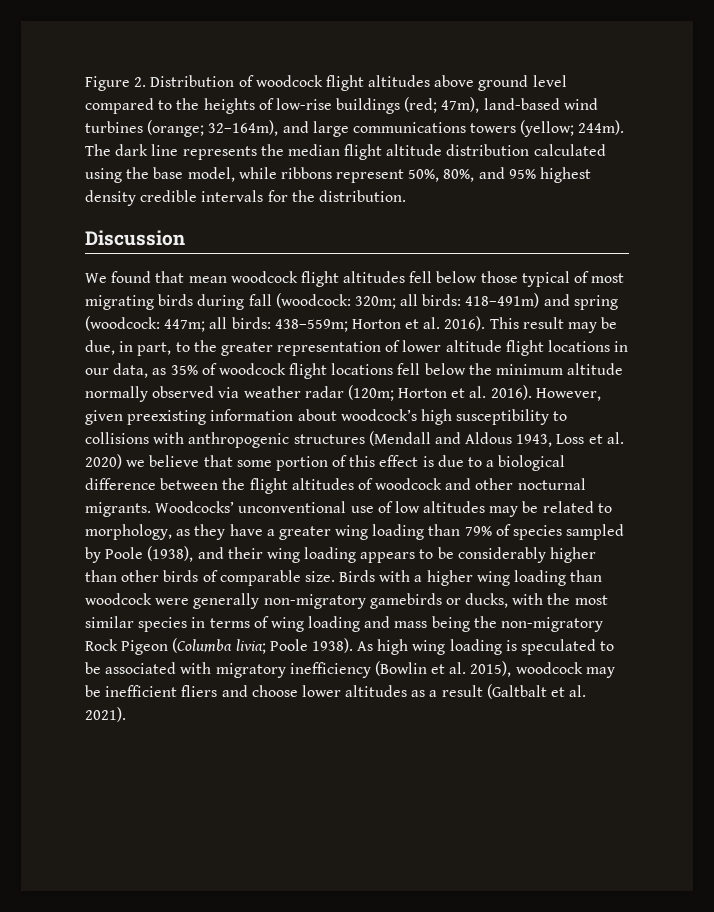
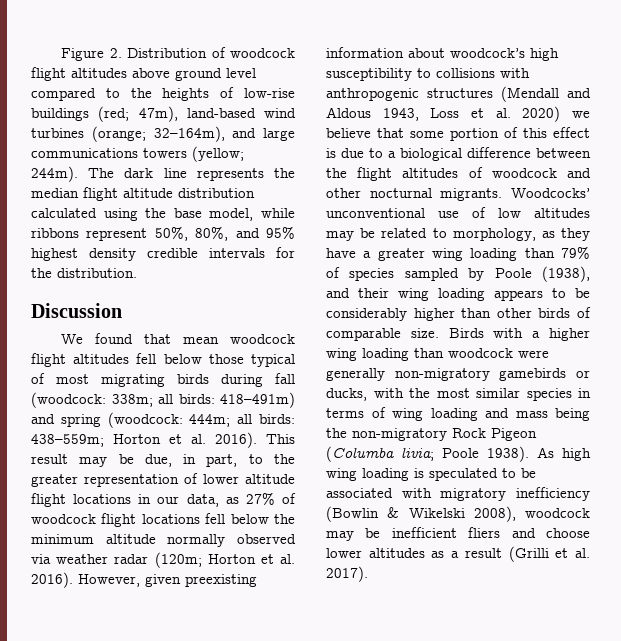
[354,296,396,309] 320m; -> [111,394,153,407] 338m;
[164,319,206,332] 447m; -> [189,414,231,427] 444m;
[170,365,198,375] 35% -> [245,492,275,505] 27%
[431,661,512,677] et al. 2015), -> [387,506,516,522] & Wikelski 2008),
[486,684,587,699] [85,707,126,722] (Galtbalt et al. 2021). -> [508,546,590,562] [326,566,368,582] (Grilli et al. 2017).

